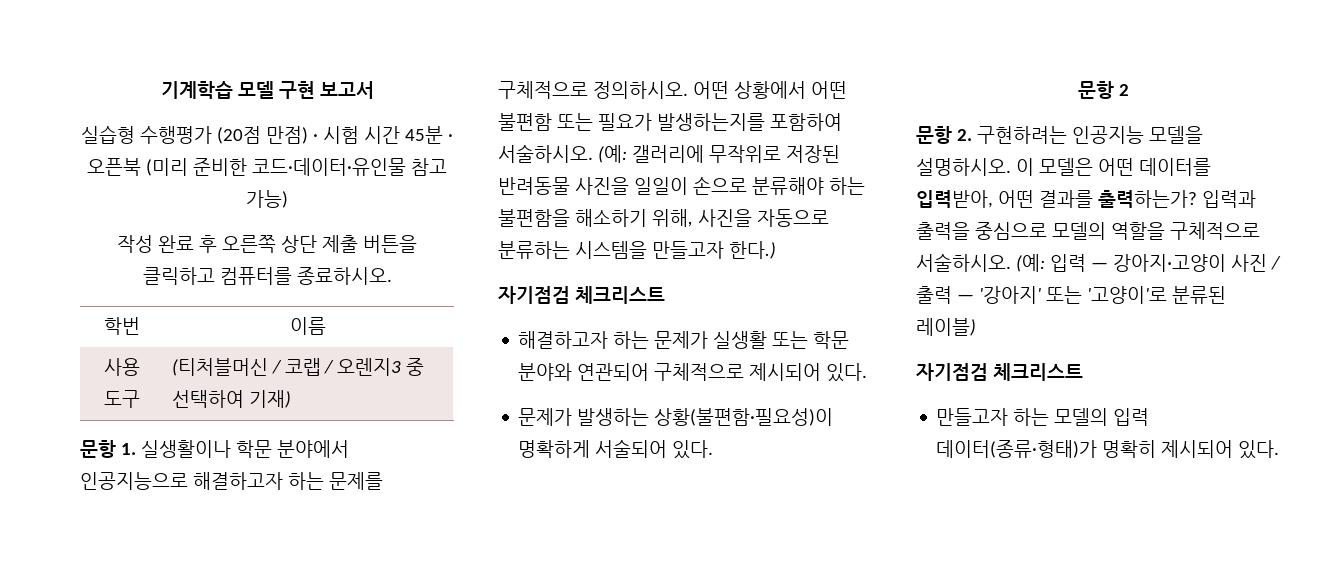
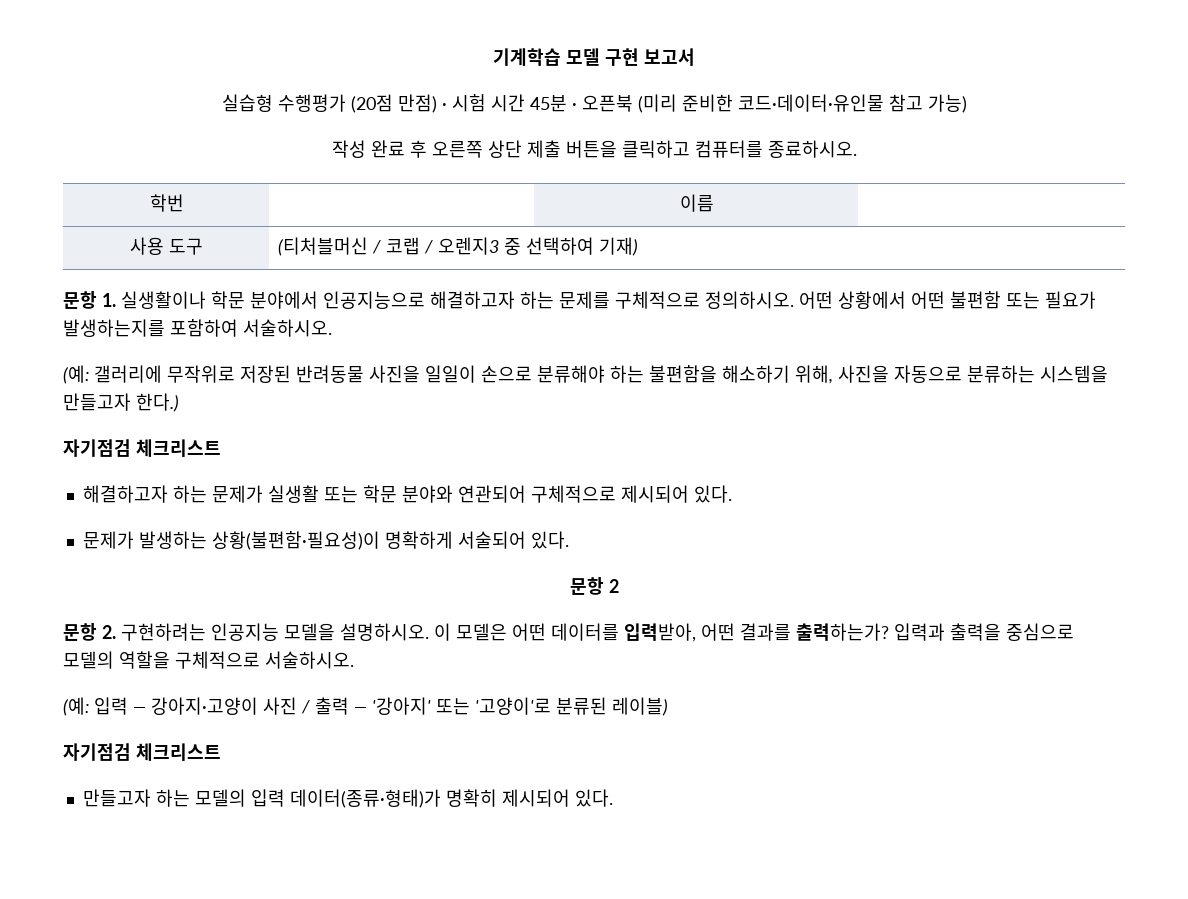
(593, 153) none -> (332, 328) //
(1011, 262) none -> (354, 660) //

